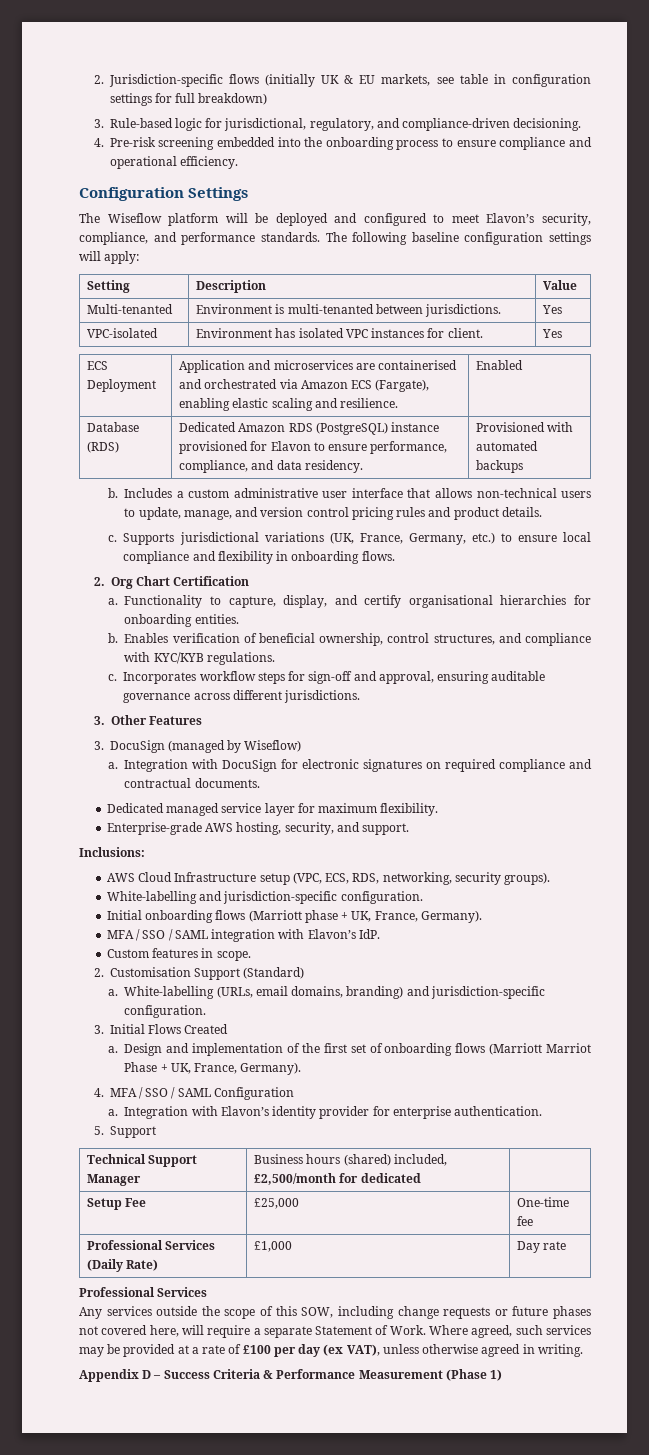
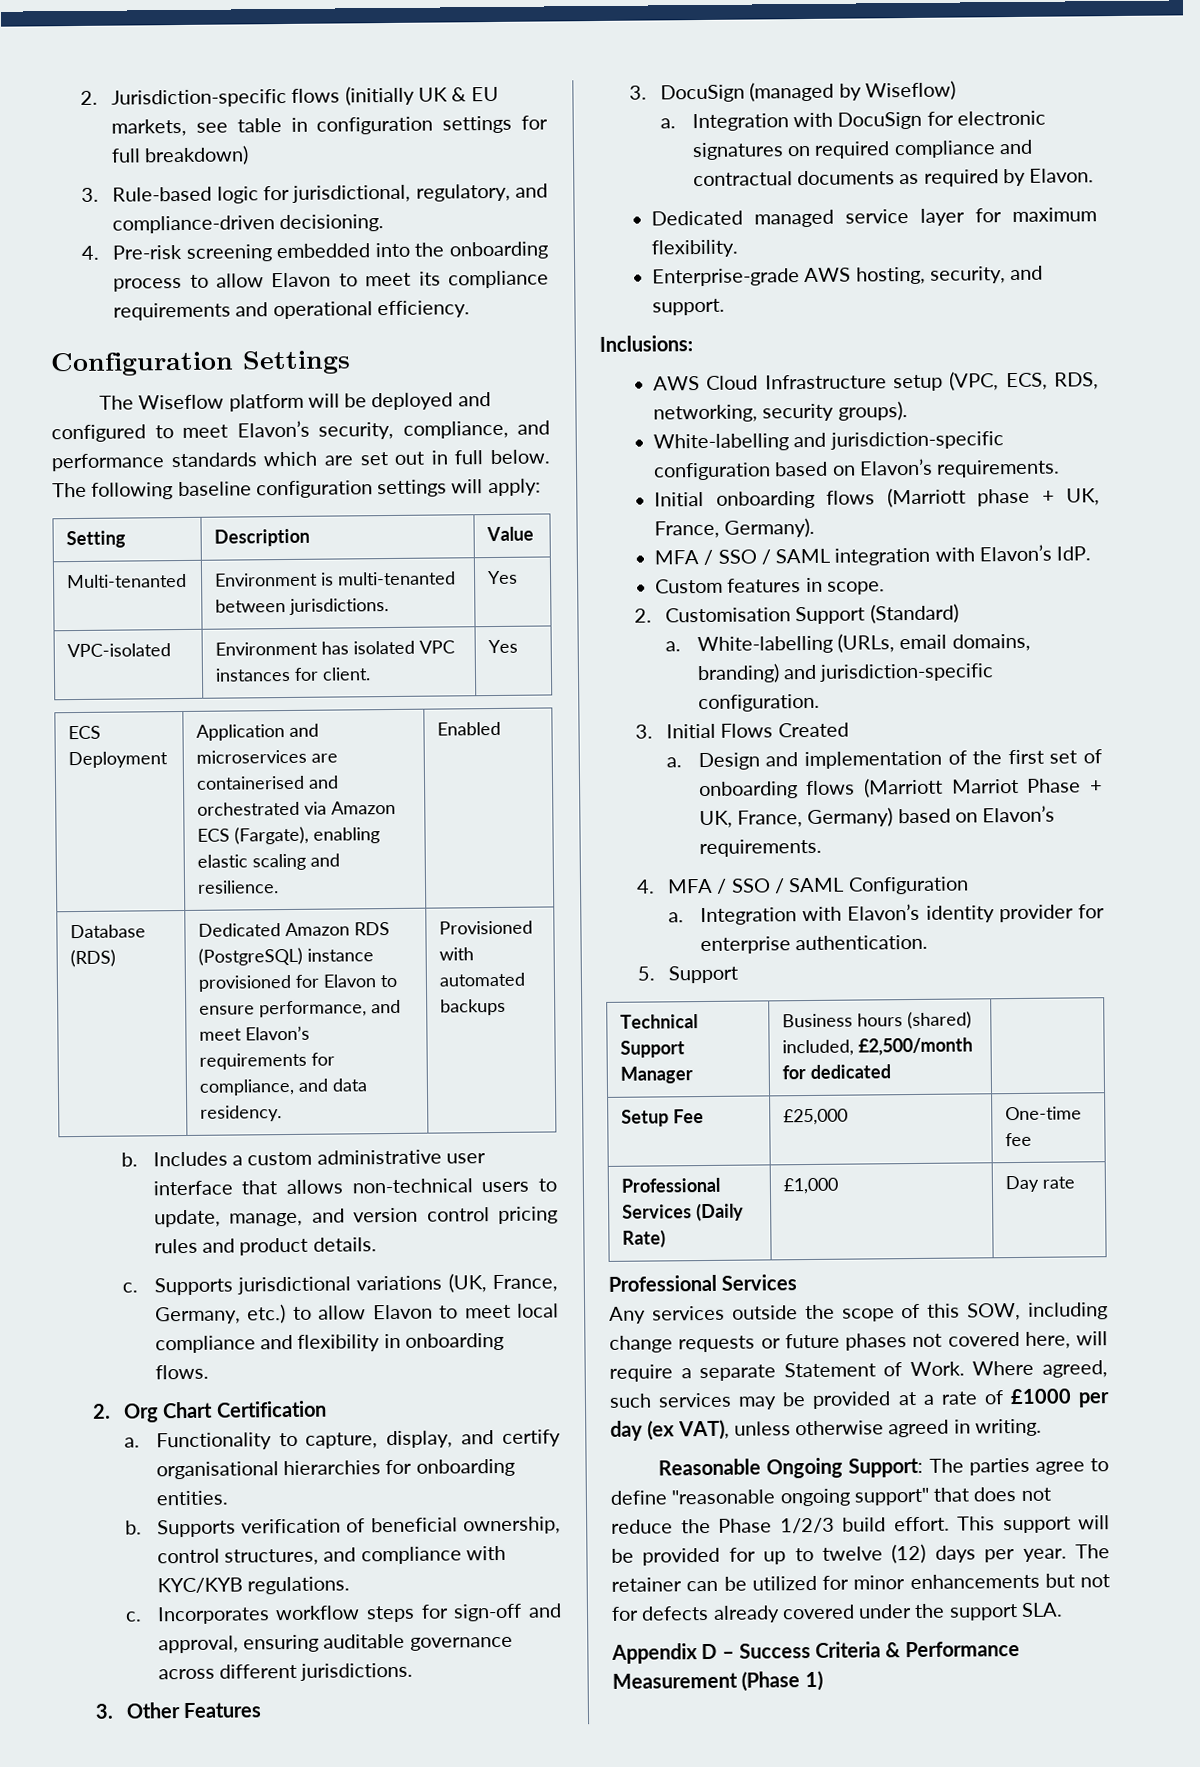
[456,137,566,150] ensure compliance -> [215,270,550,289] [113,302,232,321] allow Elavon to meet its compliance requirements
[260,232,320,242] standards. -> [170,449,550,468] standards which are set out in full below.
(448, 447) none -> [371,999,402,1014] [199,1025,311,1041] [199,1052,336,1070] and meet Elavon’s requirements for
[517,535,557,542] ensure -> [318,1304,511,1320] allow Elavon to meet
[124,633,169,643] Enables -> [156,1519,236,1538] Supports
[194,778,260,788] documents. -> [797,168,1095,187] documents as required by Elavon.
[340,891,423,904] configuration. -> [653,458,1061,481] configuration based on Elavon’s requirements.
[240,1062,302,1075] Germany). -> [807,805,1056,828] [698,838,822,858] Germany) based on Elavon’s requirements.
[242,1345,271,1355] £100 -> [1009,1388,1072,1405] £1000
(583, 1350) none -> [658,1457,1109,1479] [610,1487,1051,1507] [611,1515,1110,1534] [611,1543,1110,1566] [611,1573,1110,1592] [611,1602,1063,1623] // Reasonable Ongoing Support: The parties agree to define "reasonable ongoing support" that does not reduce the Phase 1/2/3 build effort. This support will be provided for up to twelve (12) days per year. The retainer can be utilized for minor enhancements but not for defects already covered under the support SLA.

